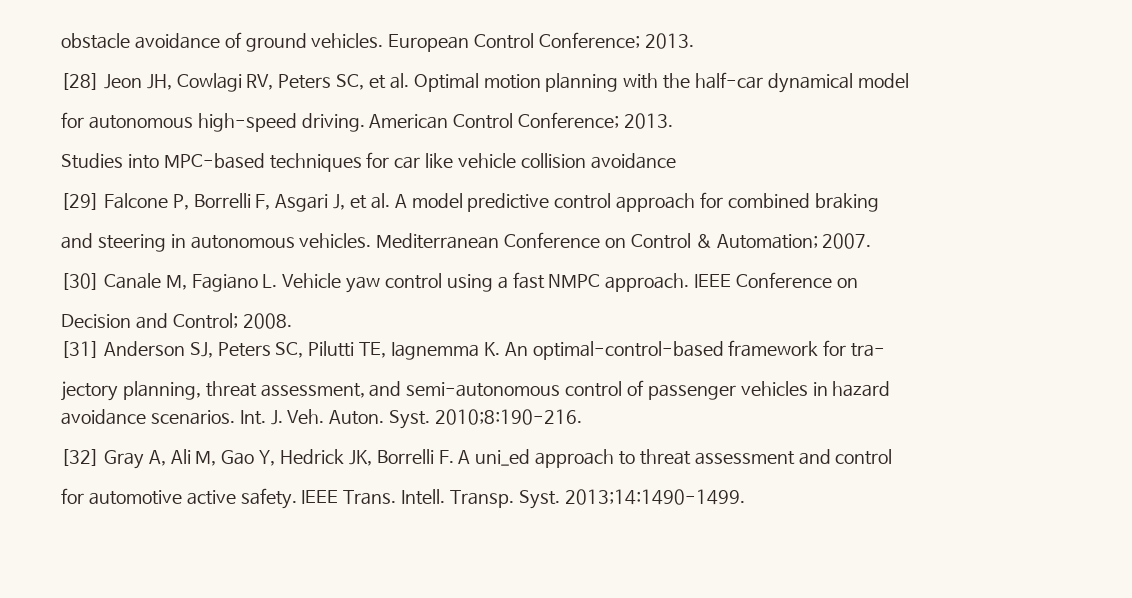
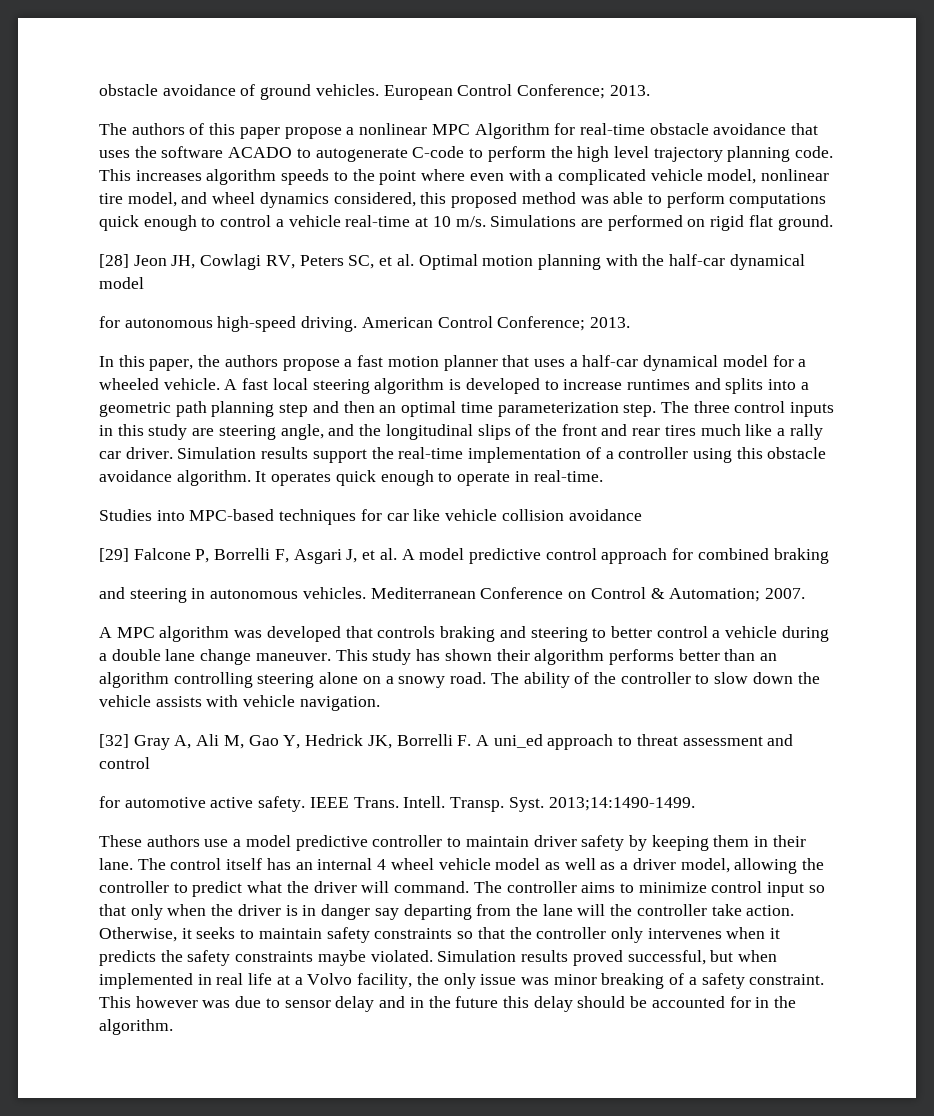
(694, 41) none -> [99,123,819,139] [99,146,834,162] [99,169,830,185] [99,192,827,208] [99,215,833,231] // The authors of this paper propose a nonlinear MPC Algorithm for real-time obstacle avoidance that uses the software ACADO to autogenerate C-code to perform the high level trajectory planning code. This increases algorithm speeds to the point where even with a complicated vehicle model, nonlinear tire model, and wheel dynamics considered, this proposed method was able to perform computations quick enough to control a vehicle real-time at 10 m/s. Simulations are performed on rigid flat ground.
(674, 121) none -> [99,355,807,371] [99,378,809,394] [99,401,835,417] [99,424,823,440] [99,447,827,463] [99,470,603,486] // In this paper, the authors propose a fast motion planner that uses a half-car dynamical model for a wheeled vehicle. A fast local steering algorithm is developed to increase runtimes and splits into a geometric path planning step and then an optimal time parameterization step. The three control inputs in this study are steering angle, and the longitudinal slips of the front and rear tires much like a rally car driver. Simulation results support the real-time implementation of a controller using this obstacle avoidance algorithm. It operates quick enough to operate in real-time.
[61,272,858,293] [61,313,292,329] [61,340,886,360] [61,380,891,401] [61,409,583,429] [30] Canale M, Fagiano L. Vehicle yaw control using a fast NMPC approach. IEEE Conference on // Decision and Control; 2008. // [31] Anderson SJ, Peters SC, Pilutti TE, Iagnemma K. An optimal-control-based framework for tra- // jectory planning, threat assessment, and semi-autonomous control of passenger vehicles in hazard // avoidance scenarios. Int. J. Veh. Auton. Syst. 2010;8:190-216. -> [99,626,829,642] [99,649,778,665] [99,672,820,688] [99,695,380,711] A MPC algorithm was developed that controls braking and steering to better control a vehicle during a double lane change maneuver. This study has shown their algorithm performs better than an algorithm controlling steering alone on a snowy road. The ability of the controller to slow down the vehicle assists with vehicle navigation.
(745, 497) none -> [99,835,806,851] [99,858,825,874] [99,881,825,897] [99,904,795,920] [99,927,781,943] [99,950,777,966] [99,973,825,989] [99,996,797,1012] [99,1019,173,1035] // These authors use a model predictive controller to maintain driver safety by keeping them in their lane. The control itself has an internal 4 wheel vehicle model as well as a driver model, allowing the controller to predict what the driver will command. The controller aims to minimize control input so that only when the driver is in danger say departing from the lane will the controller take action. Otherwise, it seeks to maintain safety constraints so that the controller only intervenes when it predicts the safety constraints maybe violated. Simulation results proved successful, but when implemented in real life at a Volvo facility, the only issue was minor breaking of a safety constraint. This however was due to sensor delay and in the future this delay should be accounted for in the algorithm.

